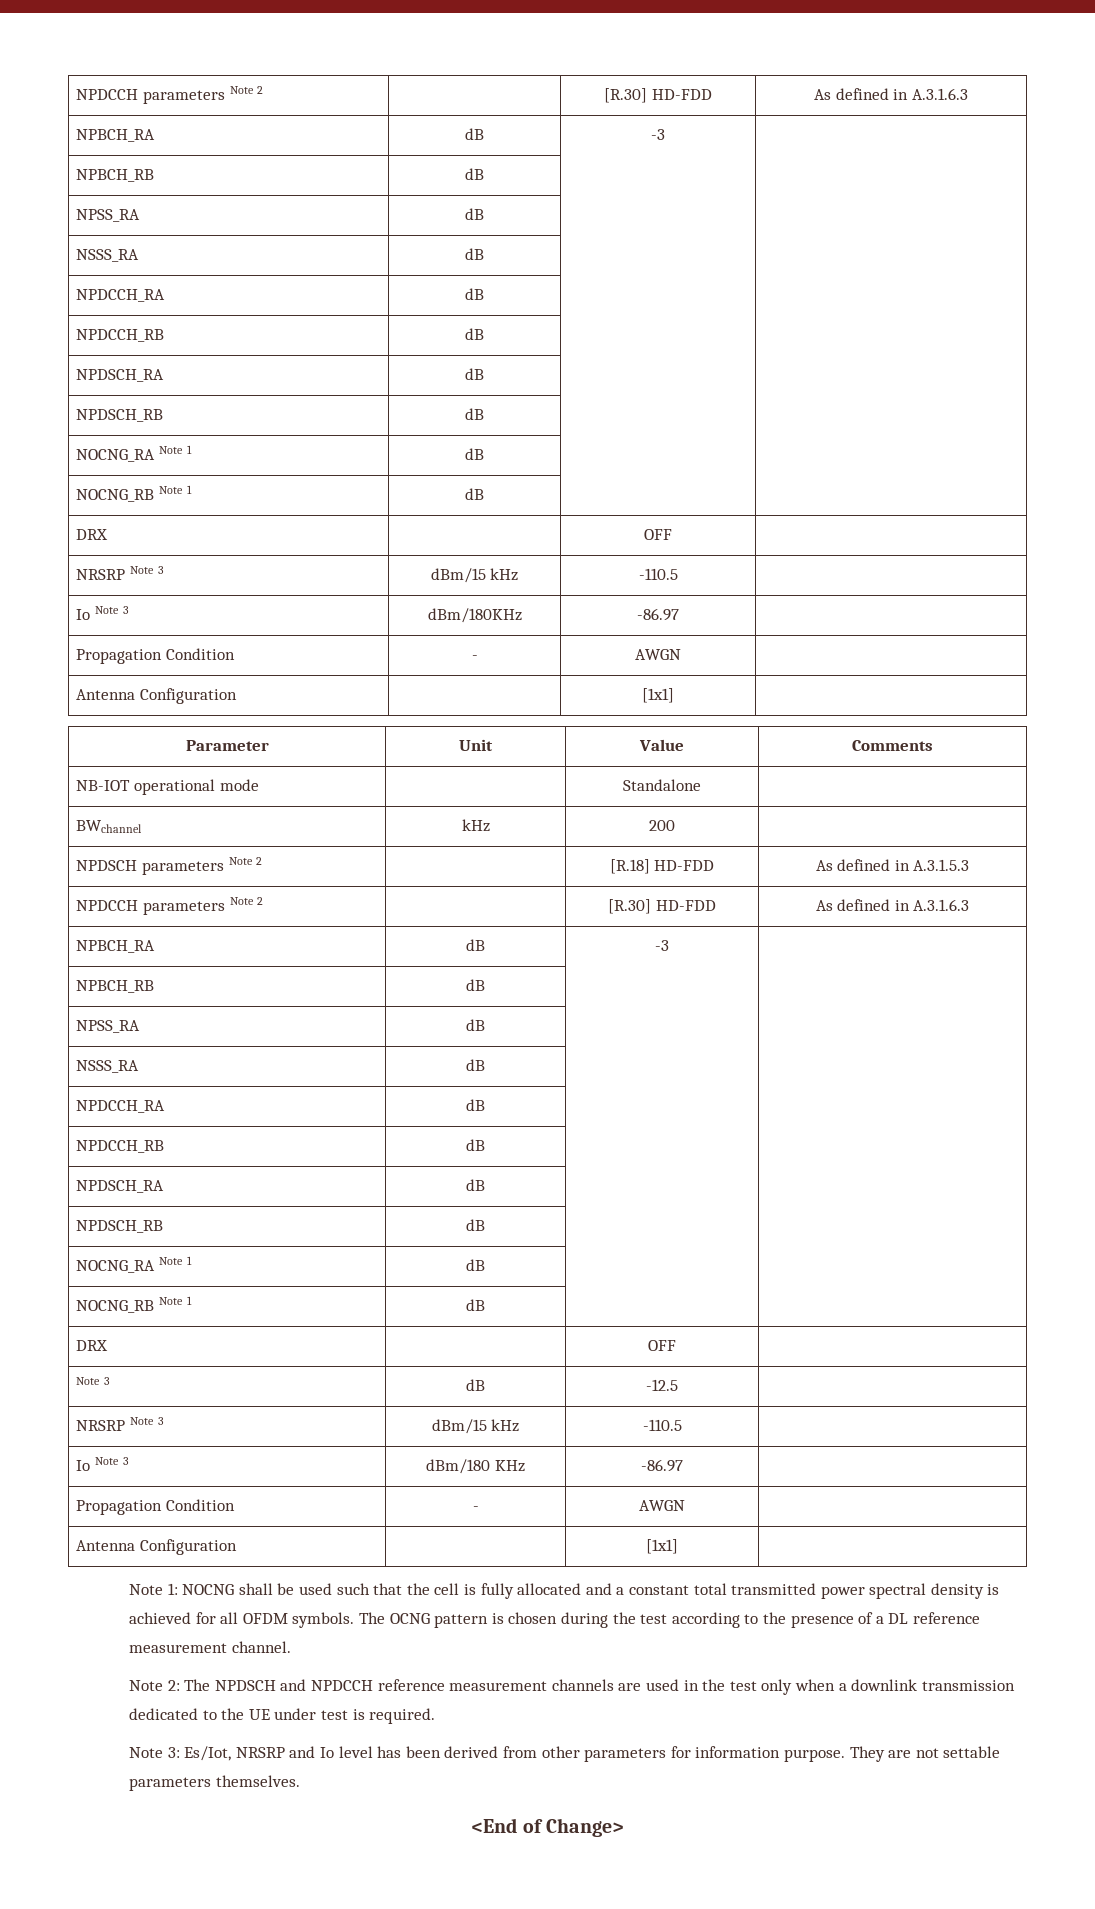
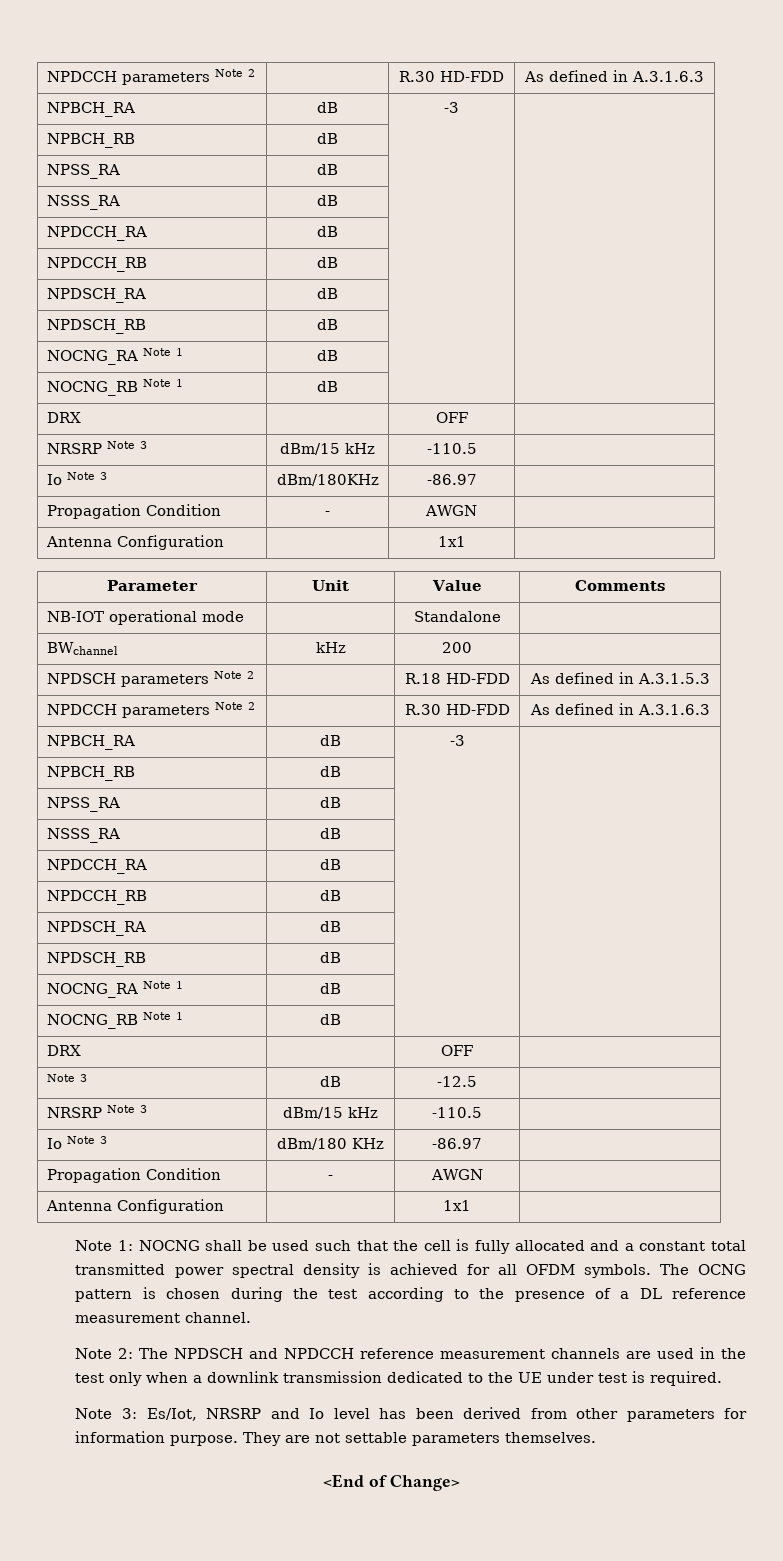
[76,86,264,104] [604,88,648,103] NPDCCH parameters Note 2 | | [R.30] -> [46,69,255,85] [399,71,435,82] NPDCCH parameters Note 2 | | R.30
[642,688,674,703] [1x1] -> [437,536,466,547] 1x1
[609,859,650,874] [R.18] -> [404,673,441,684] R.18
[608,899,652,914] [R.30] -> [404,704,441,715] R.30
[646,1539,678,1554] [1x1] -> [443,1200,471,1211] 1x1

